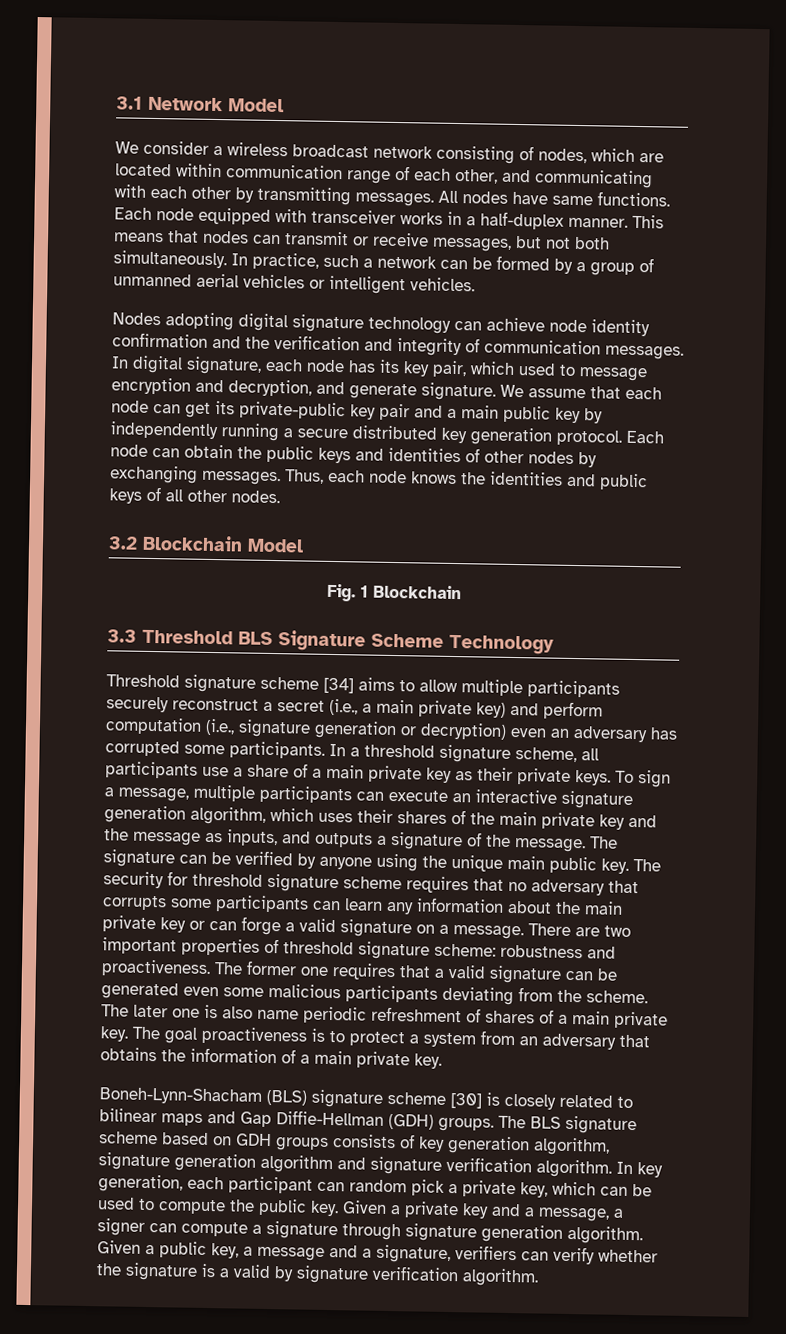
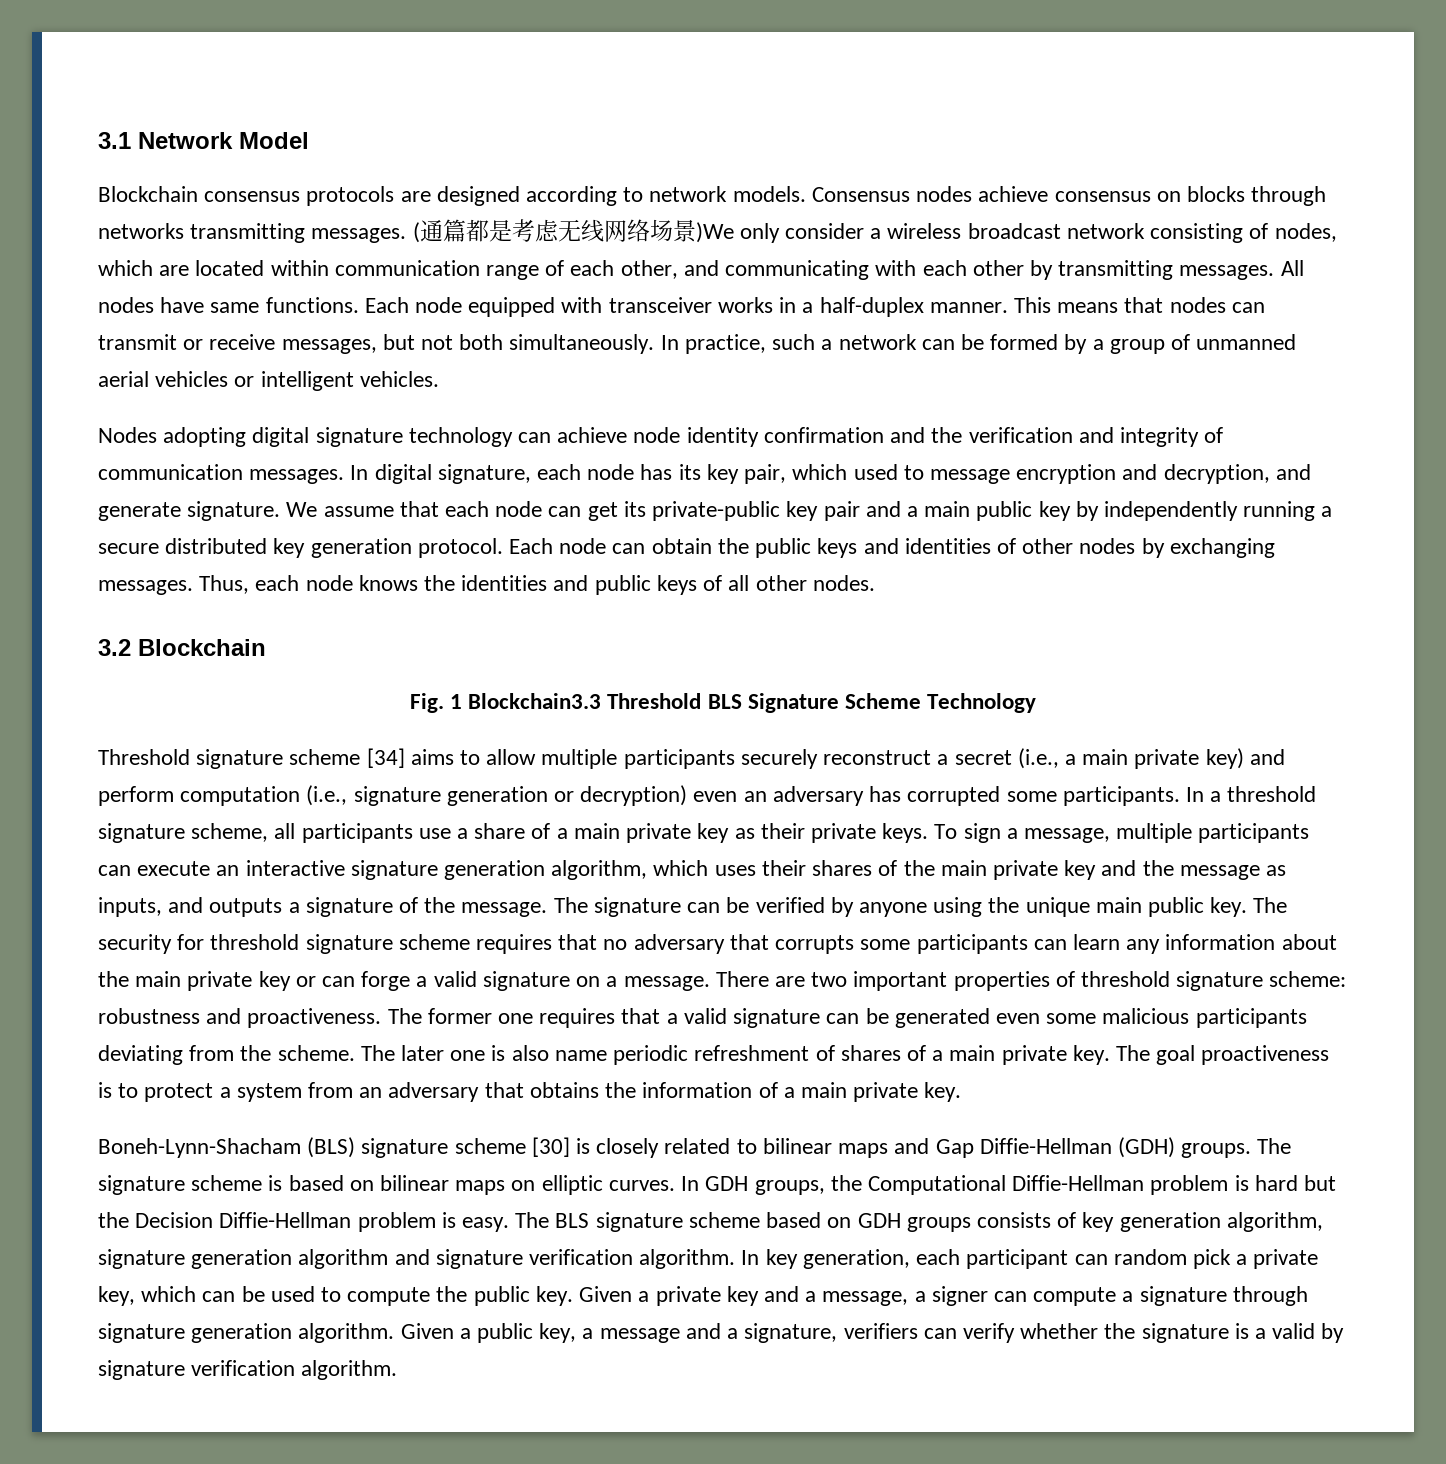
[115,141,139,154] We -> [98,186,1327,206] [98,219,780,243] Blockchain consensus protocols are designed according to network models. Consensus nodes achieve consensus on blocks through networks transmitting messages. (通篇都是考虑无线网络场景)We only
[247,538,304,553] Model -> (266, 647) none
[373,584,462,600] [107,629,137,643] Blockchain // 3.3 -> [468,693,602,709] Blockchain3.3
(526, 1122) none -> [98,1175,1336,1195] [98,1212,550,1232] signature scheme is based on bilinear maps on elliptic curves. In GDH groups, the Computational Diffie-Hellman problem is hard but the Decision Diffie-Hellman problem is easy. The

